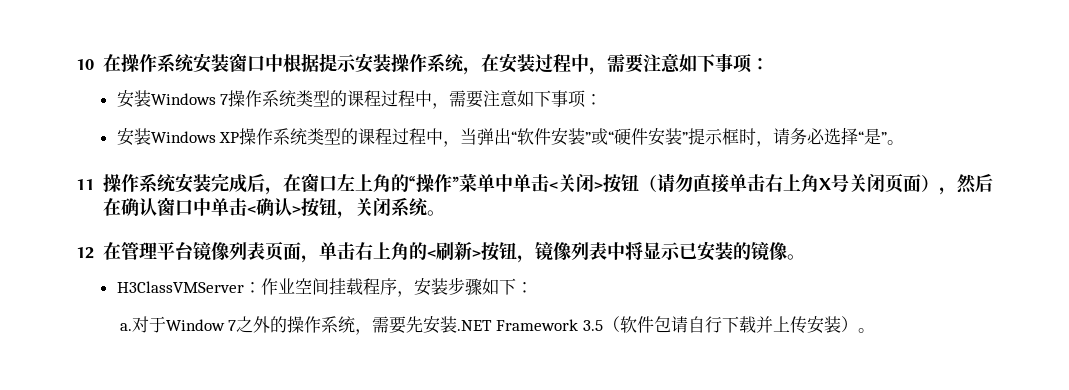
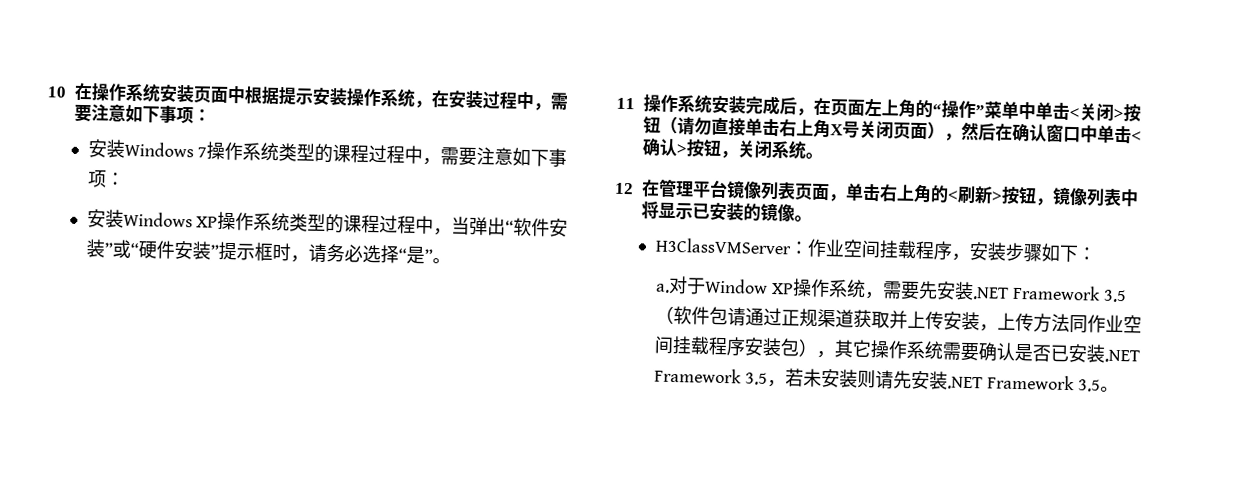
[228,53,265,72] 窗口 -> [193,86,229,103] 页面
[300,173,337,192] 窗口 -> [830,99,865,116] 页面
[228,316,288,333] 7之外的 -> [771,282,795,295] XP
[687,316,858,334] 自行下载并上传安装） -> [745,307,1143,334] [654,335,1141,363] [654,367,1102,392] 通过正规渠道获取并上传安装，上传方法同作业空间挂载程序安装包），其它操作系统需要确认是否已安装.NET Framework 3.5，若未安装则请先安装.NET Framework 3.5

